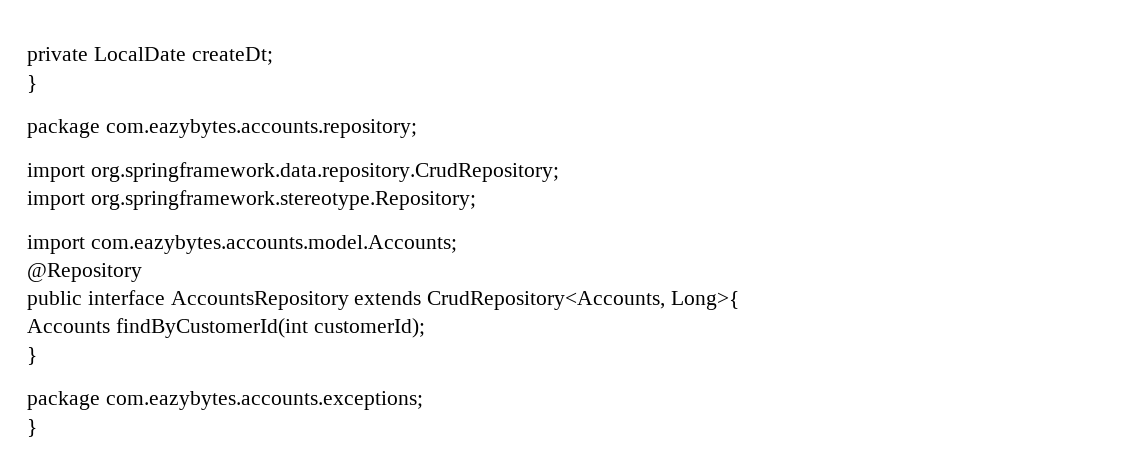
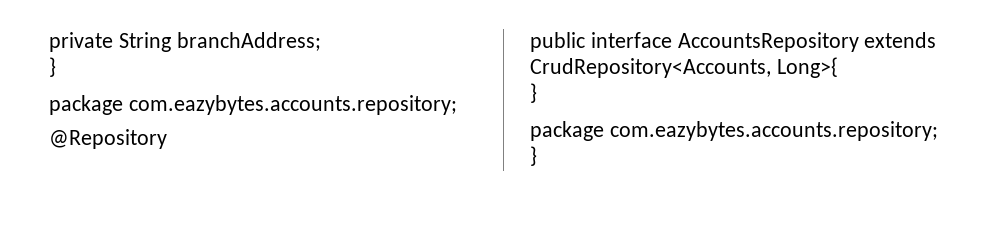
[93,47,273,65] [27,75,37,93] [27,119,417,138] [27,162,559,182] [27,190,476,210] [27,235,457,254] LocalDate createDt; // } // package com.eazybytes.accounts.repository; // import org.springframework.data.repository.CrudRepository; // import org.springframework.stereotype.Repository; // import com.eazybytes.accounts.model.Accounts; -> [118,32,321,52] [49,57,56,77] [49,95,457,115] String branchAddress; // } // package com.eazybytes.accounts.repository;
[27,318,425,338] [27,347,37,365] [27,391,423,410] // Accounts findByCustomerId(int customerId); // } // package com.eazybytes.accounts.exceptions; -> [530,83,537,103] [530,121,938,141] // } // package com.eazybytes.accounts.repository;

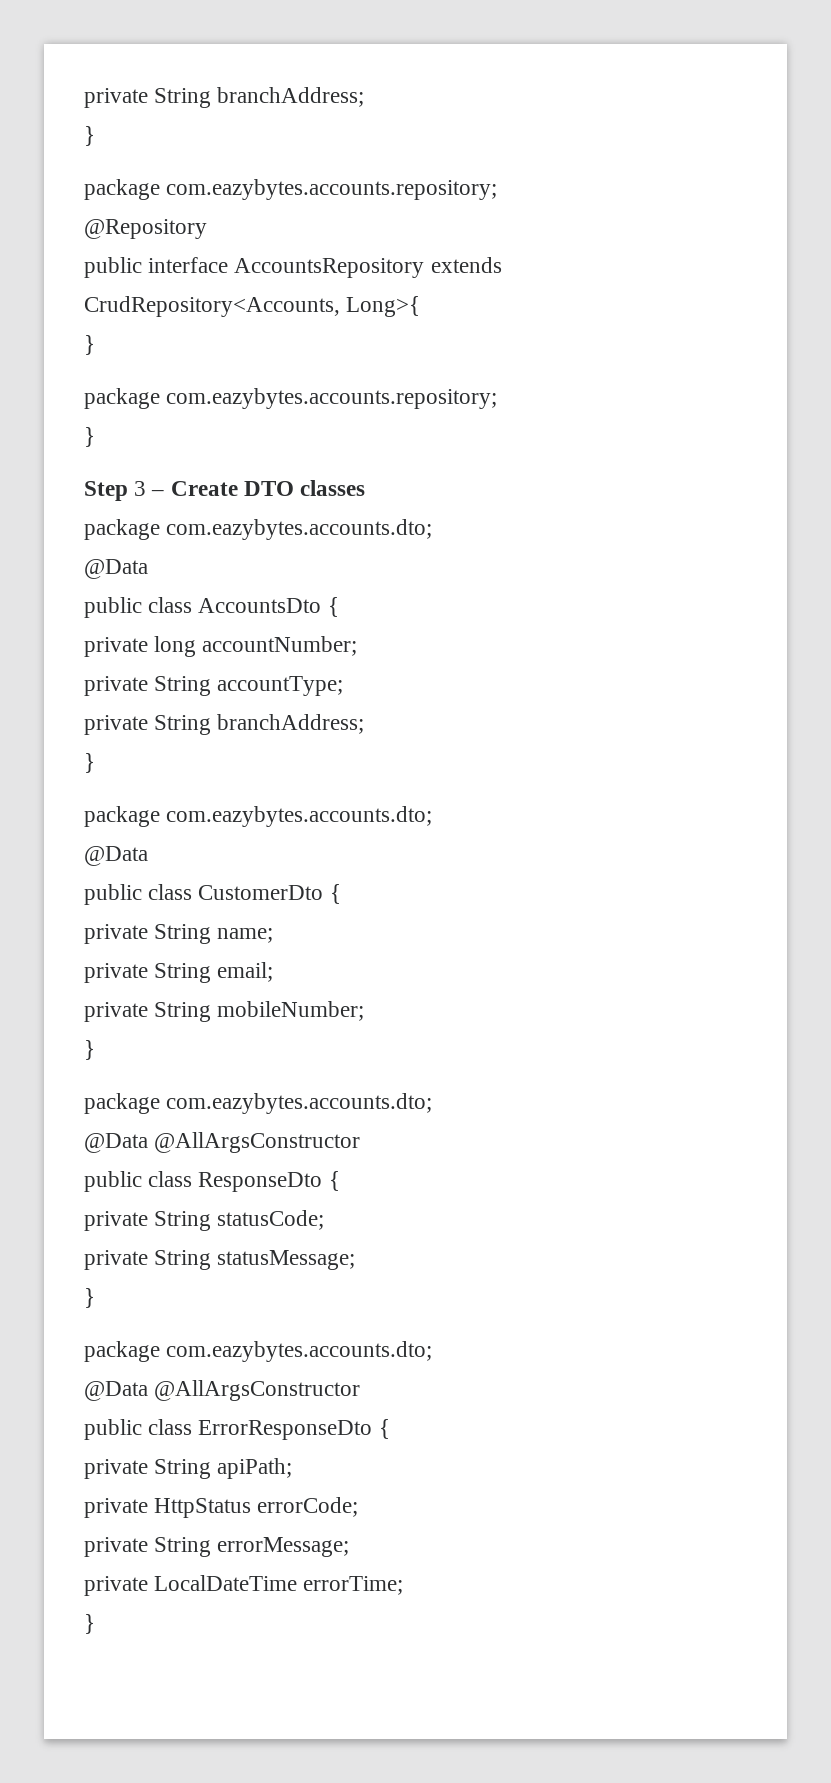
(537, 156) none -> [84,480,366,501] [84,519,433,540] [84,559,148,579] [84,597,339,618] [84,636,358,657] [84,676,344,696] [84,714,365,735] [84,753,95,773] [84,806,433,827] [84,846,148,866] [84,884,341,905] [84,924,274,944] [84,962,274,983] [84,1001,365,1022] [84,1040,95,1060] [84,1093,433,1114] [84,1132,361,1153] [84,1171,340,1192] [84,1210,325,1231] [84,1250,356,1270] [84,1288,95,1308] [84,1341,433,1362] [84,1380,361,1401] [84,1419,390,1440] [84,1458,293,1479] [84,1497,359,1518] [84,1537,350,1557] [84,1575,404,1596] [84,1614,95,1634] // Step 3 – Create DTO classes // package com.eazybytes.accounts.dto; // @Data // public class AccountsDto { // private long accountNumber; // private String accountType; // private String branchAddress; // } // package com.eazybytes.accounts.dto; // @Data // public class CustomerDto { // private String name; // private String email; // private String mobileNumber; // } // package com.eazybytes.accounts.dto; // @Data @AllArgsConstructor // public class ResponseDto { // private String statusCode; // private String statusMessage; // } // package com.eazybytes.accounts.dto; // @Data @AllArgsConstructor // public class ErrorResponseDto { // private String apiPath; // private HttpStatus errorCode; // private String errorMessage; // private LocalDateTime errorTime; // }

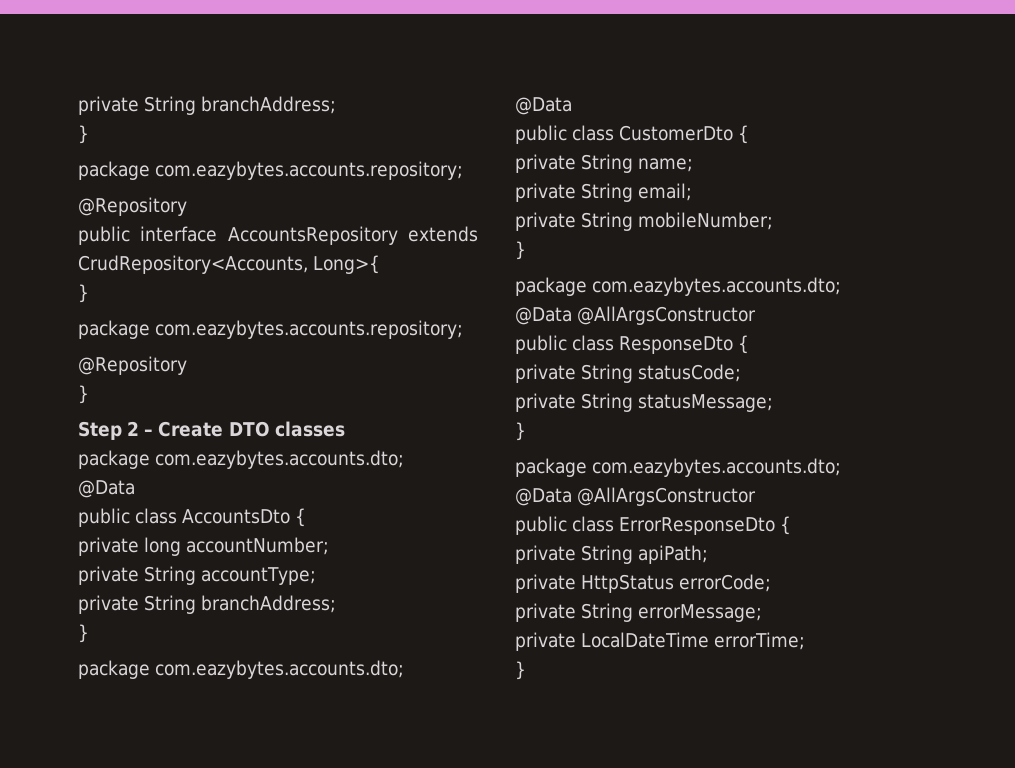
(498, 398) none -> [78,356,187,375] // @Repository
[134,481,147,496] 3 -> [127,421,140,436] 2

